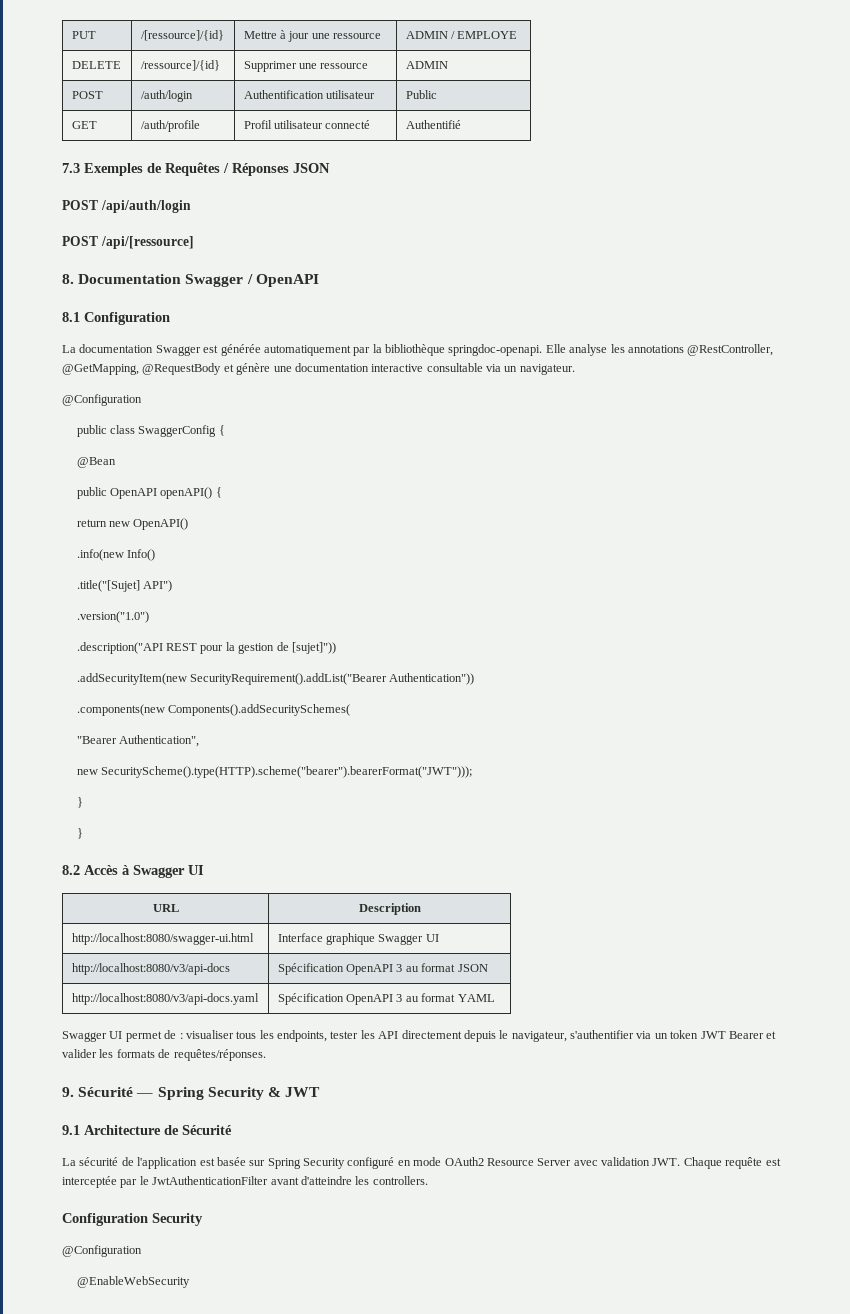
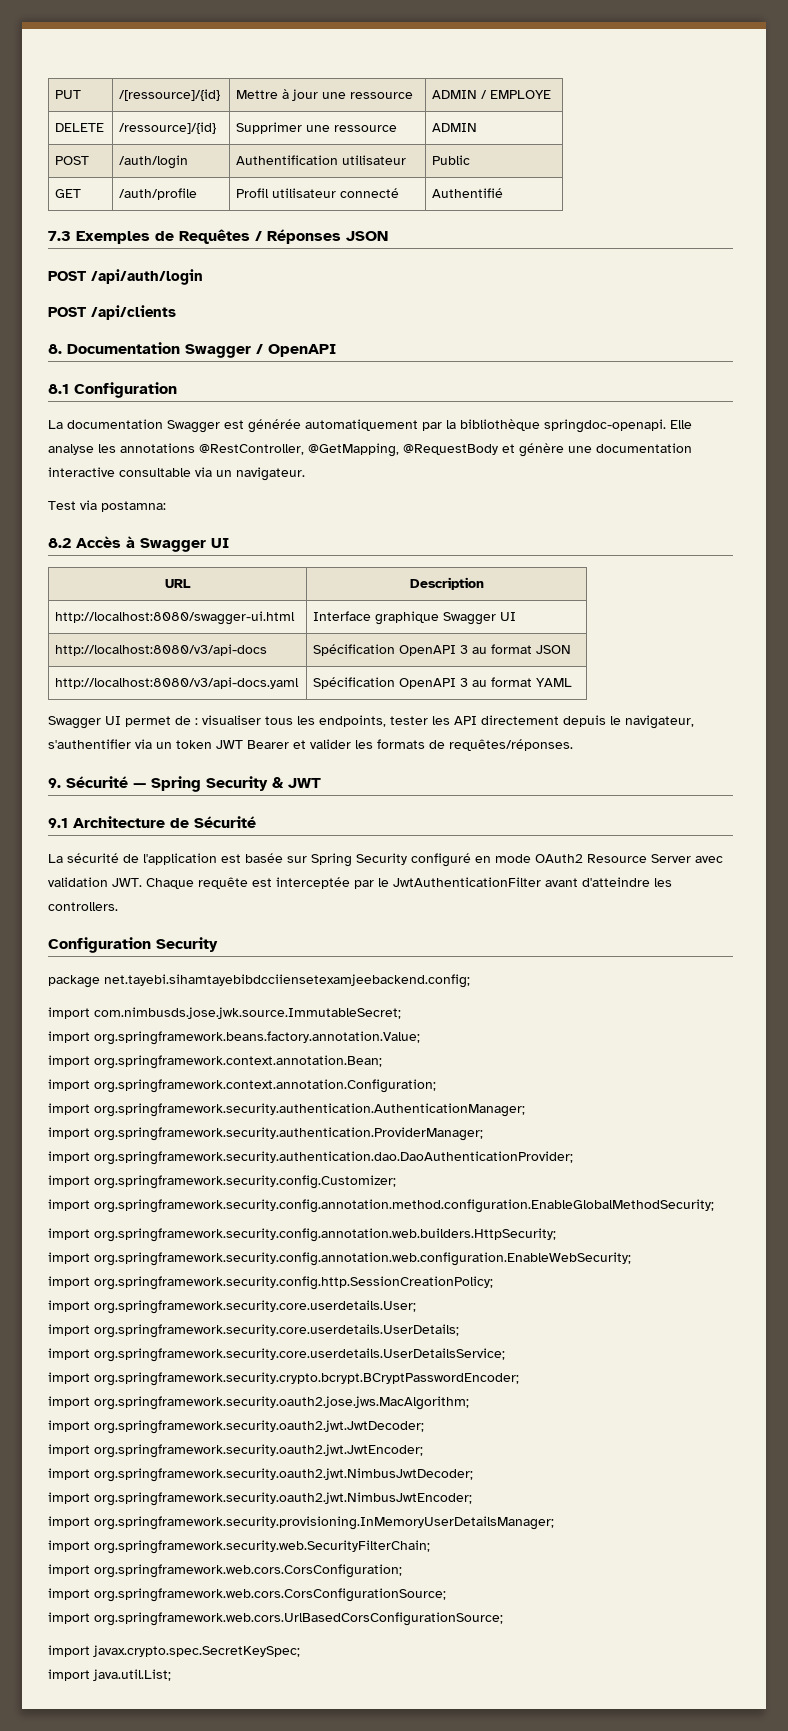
[100,236,194,249] /api/[ressource] -> [91,305,176,320] /api/clients
[62,394,142,406] [76,425,225,437] [76,457,116,468] [76,487,222,499] [76,518,189,530] [76,549,156,561] [76,580,173,592] [76,611,149,623] [76,642,336,654] [76,673,475,685] [76,704,351,716] [76,735,200,747] [76,766,473,778] [76,797,83,808] [76,828,83,839] @Configuration // public class SwaggerConfig { // @Bean // public OpenAPI openAPI() { // return new OpenAPI() // .info(new Info() // .title("[Sujet] API") // .version("1.0") // .description("API REST pour la gestion de [sujet]")) // .addSecurityItem(new SecurityRequirement().addList("Bearer Authentication")) // .components(new Components().addSecuritySchemes( // "Bearer Authentication", // new SecurityScheme().type(HTTP).scheme("bearer").bearerFormat("JWT"))); // } // } -> [48,500,166,512] Test via postamna:
[62,1245,142,1257] [76,1276,190,1288] @Configuration // @EnableWebSecurity -> [48,974,470,988] [48,1007,401,1019] [48,1031,420,1045] [48,1055,382,1069] [48,1079,436,1093] [48,1103,525,1117] [48,1127,483,1141] [48,1151,573,1165] [48,1175,396,1189] [48,1199,714,1213] [48,1228,556,1242] [48,1252,631,1266] [48,1276,493,1290] [48,1300,416,1314] [48,1324,459,1338] [48,1348,505,1362] [48,1372,519,1386] [48,1396,469,1410] [48,1420,424,1434] [48,1444,423,1458] [48,1468,473,1482] [48,1492,472,1506] [48,1516,554,1530] [48,1540,430,1554] [48,1564,402,1578] [48,1588,446,1602] [48,1612,503,1626] [48,1645,300,1657] [48,1669,171,1681] package net.tayebi.sihamtayebibdcciiensetexamjeebackend.config; // import com.nimbusds.jose.jwk.source.ImmutableSecret; // import org.springframework.beans.factory.annotation.Value; // import org.springframework.context.annotation.Bean; // import org.springframework.context.annotation.Configuration; // import org.springframework.security.authentication.AuthenticationManager; // import org.springframework.security.authentication.ProviderManager; // import org.springframework.security.authentication.dao.DaoAuthenticationProvider; // import org.springframework.security.config.Customizer; // import org.springframework.security.config.annotation.method.configuration.EnableGlobalMethodSecurity; // import org.springframework.security.config.annotation.web.builders.HttpSecurity; // import org.springframework.security.config.annotation.web.configuration.EnableWebSecurity; // import org.springframework.security.config.http.SessionCreationPolicy; // import org.springframework.security.core.userdetails.User; // import org.springframework.security.core.userdetails.UserDetails; // import org.springframework.security.core.userdetails.UserDetailsService; // import org.springframework.security.crypto.bcrypt.BCryptPasswordEncoder; // import org.springframework.security.oauth2.jose.jws.MacAlgorithm; // import org.springframework.security.oauth2.jwt.JwtDecoder; // import org.springframework.security.oauth2.jwt.JwtEncoder; // import org.springframework.security.oauth2.jwt.NimbusJwtDecoder; // import org.springframework.security.oauth2.jwt.NimbusJwtEncoder; // import org.springframework.security.provisioning.InMemoryUserDetailsManager; // import org.springframework.security.web.SecurityFilterChain; // import org.springframework.web.cors.CorsConfiguration; // import org.springframework.web.cors.CorsConfigurationSource; // import org.springframework.web.cors.UrlBasedCorsConfigurationSource; // import javax.crypto.spec.SecretKeySpec; // import java.util.List;

